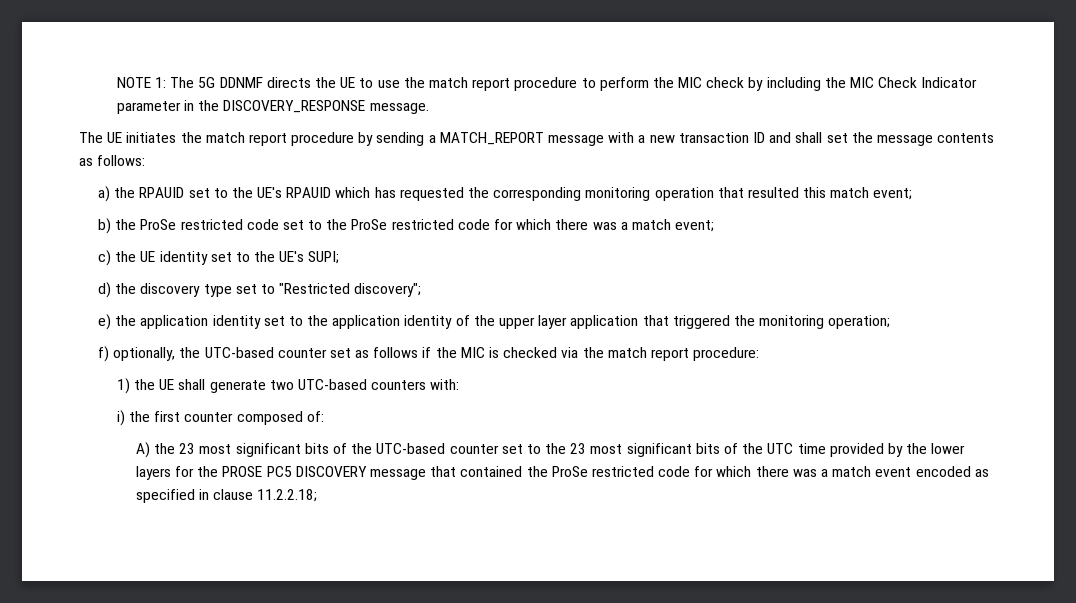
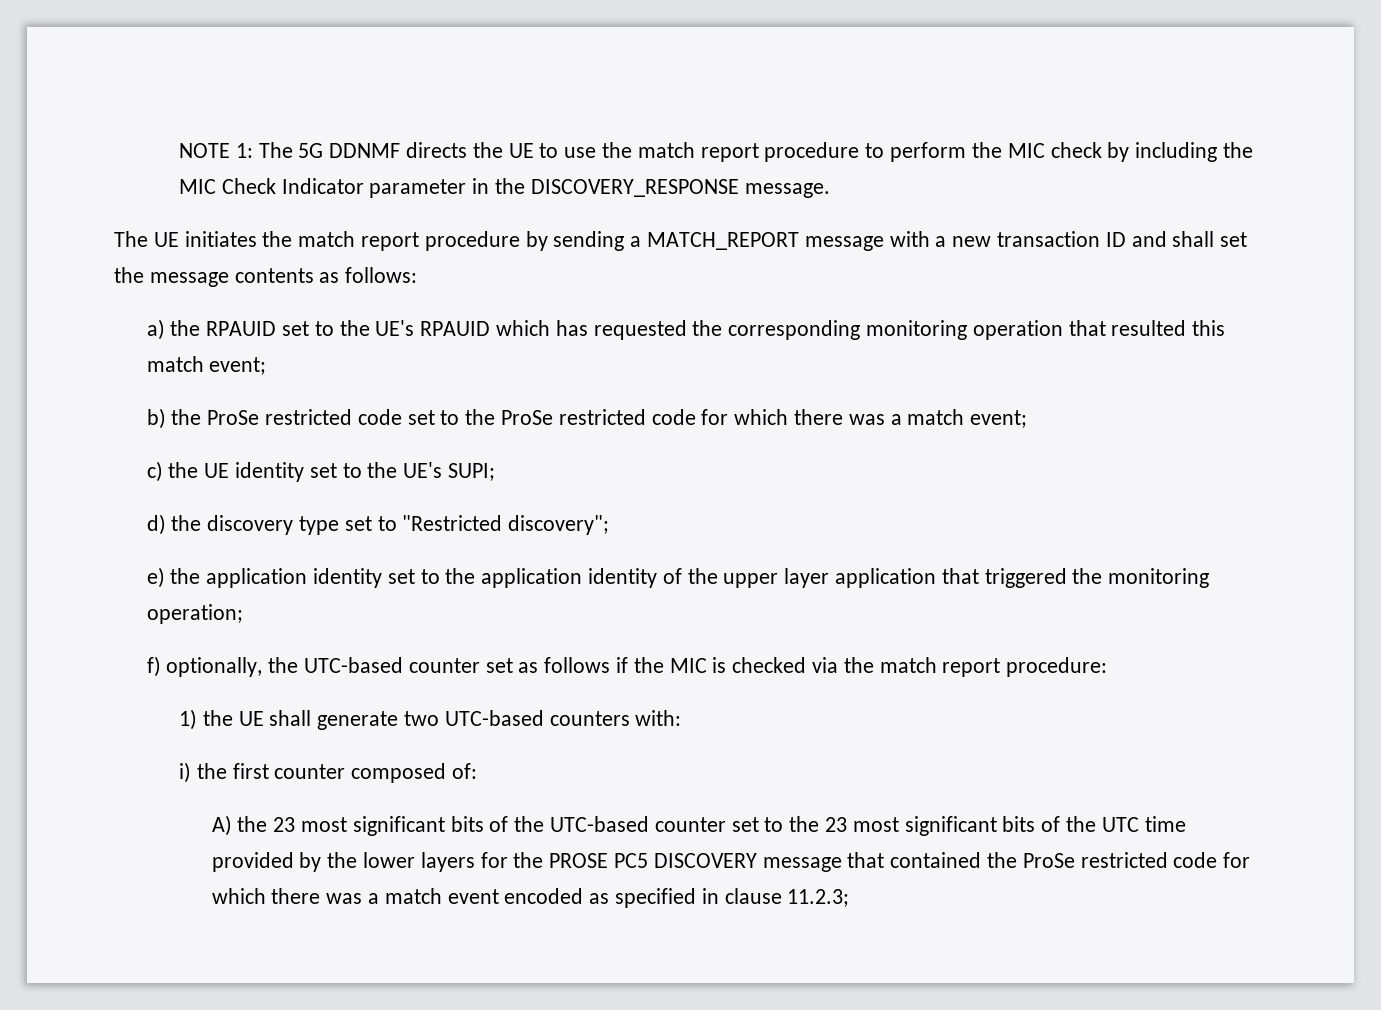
[257,489,318,502] 11.2.2.18; -> [787,889,850,907] 11.2.3;

